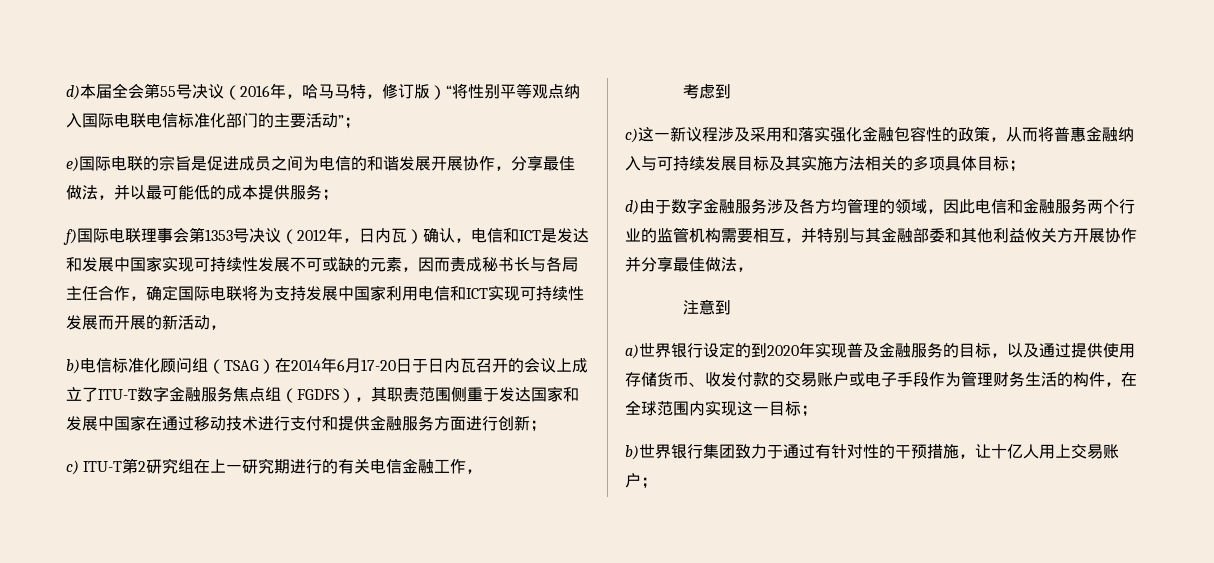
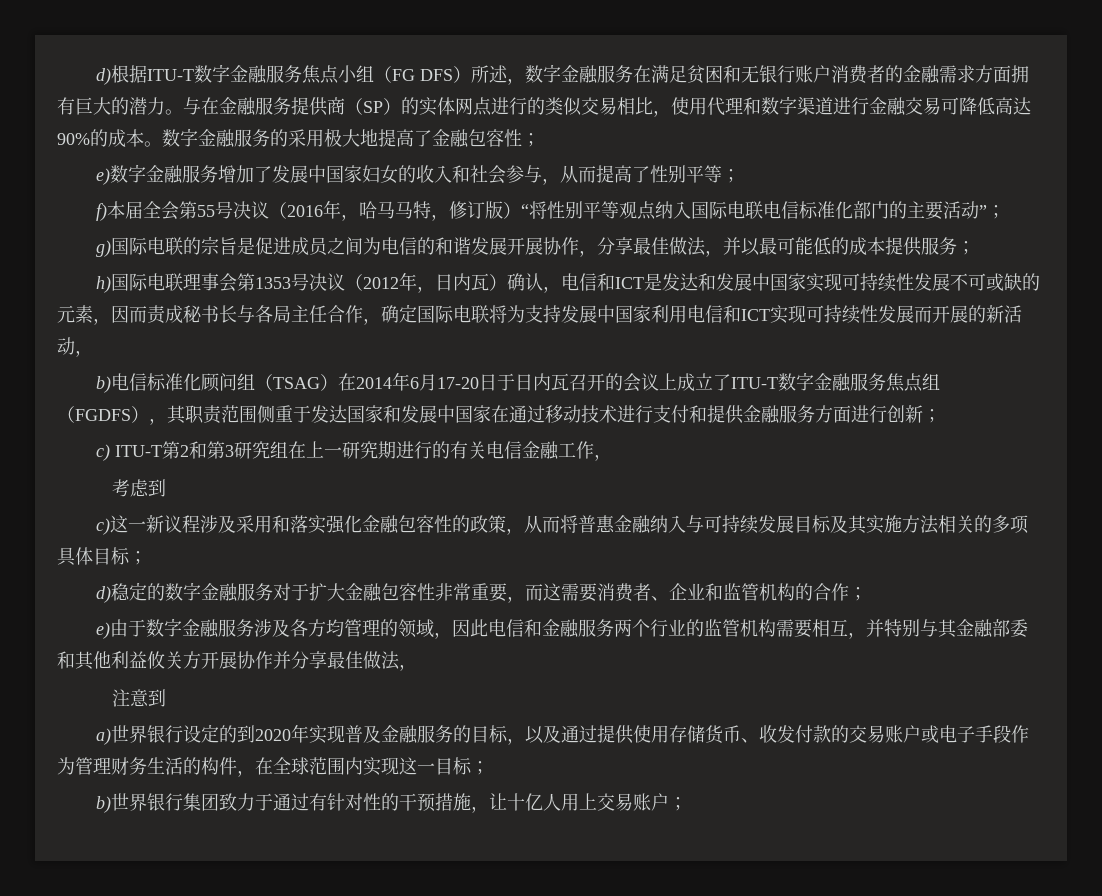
[66,85,80,100] d) -> [95,64,1029,85] [57,96,1031,117] [57,128,540,148] [95,164,740,185] [95,203,107,221] d)根据ITU-T数字金融服务焦点小组（FG DFS）所述，数字金融服务在满足贫困和无银行账户消费者的金融需求方面拥有巨大的潜力。与在金融服务提供商（SP）的实体网点进行的类似交易相比，使用代理和数字渠道进行金融交易可降低高达90%的成本。数字金融服务的采用极大地提高了金融包容性； // e)数字金融服务增加了发展中国家妇女的收入和社会参与，从而提高了性别平等； // f)
[66,157,79,172] e) -> [95,240,111,257] g)
[63,229,77,245] f) -> [95,276,111,293] h)
(147, 466) none -> [188,441,234,459] 和第3
(639, 207) none -> [110,582,867,603] [95,622,110,639] 稳定的数字金融服务对于扩大金融包容性非常重要，而这需要消费者、企业和监管机构的合作； // e)

